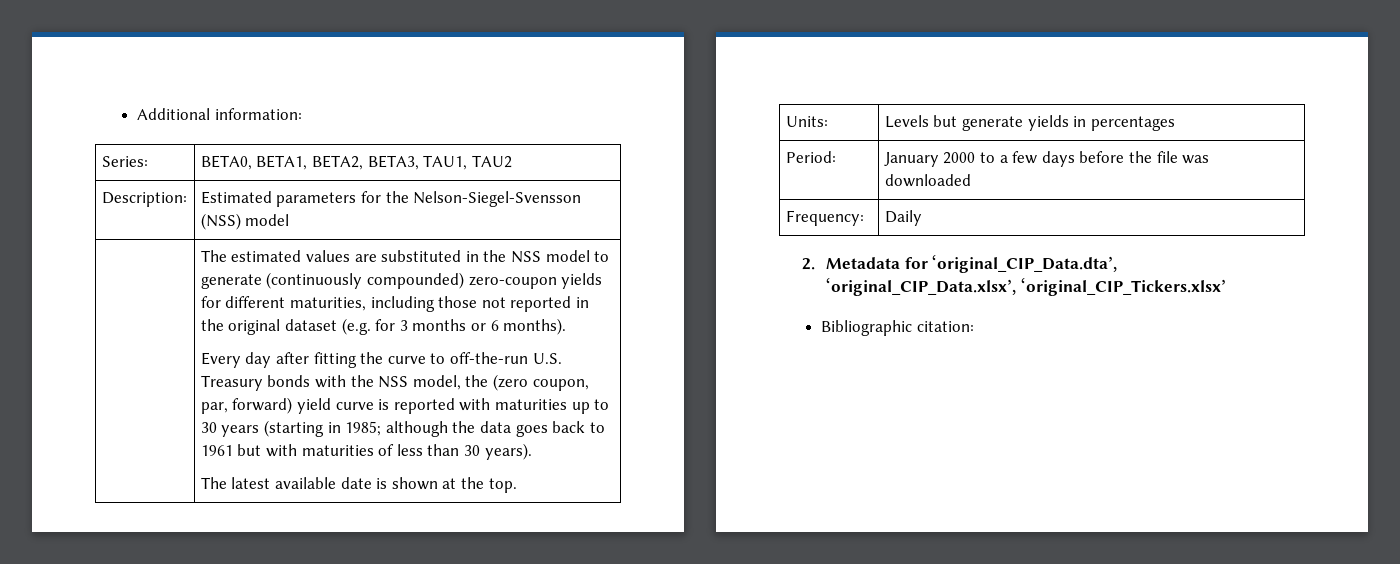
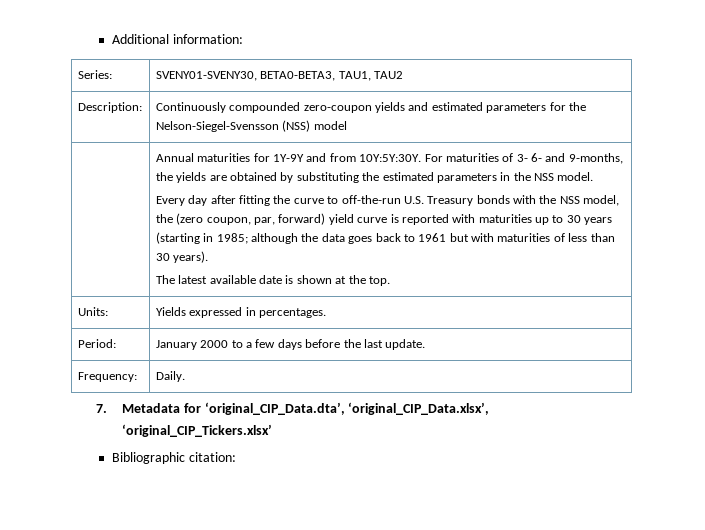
[200,155,419,170] BETA0, BETA1, BETA2, BETA3, -> [155,71,336,81] SVENY01-SVENY30, BETA0-BETA3,
[200,191,272,204] Estimated -> [155,102,483,113] Continuously compounded zero-coupon yields and estimated
[200,250,610,263] [200,272,603,289] [200,296,590,312] [200,318,567,335] The estimated values are substituted in the NSS model to generate (continuously compounded) zero-coupon yields for different maturities, including those not reported in the original dataset (e.g. for 3 months or 6 months). -> [155,153,623,164] [155,172,594,183] Annual maturities for 1Y-9Y and from 10Y:5Y:30Y. For maturities of 3- 6- and 9-months, the yields are obtained by substituting the estimated parameters in the NSS model.
[884,115,1175,131] Levels but generate yields in percentages -> [155,307,327,318] Yields expressed in percentages.
[1156,151,1210,164] [884,174,971,187] file was downloaded -> [363,339,426,350] last update.
[884,210,922,226] [802,258,816,270] Daily // 2. -> [155,371,185,382] [96,404,108,413] Daily. // 7.

